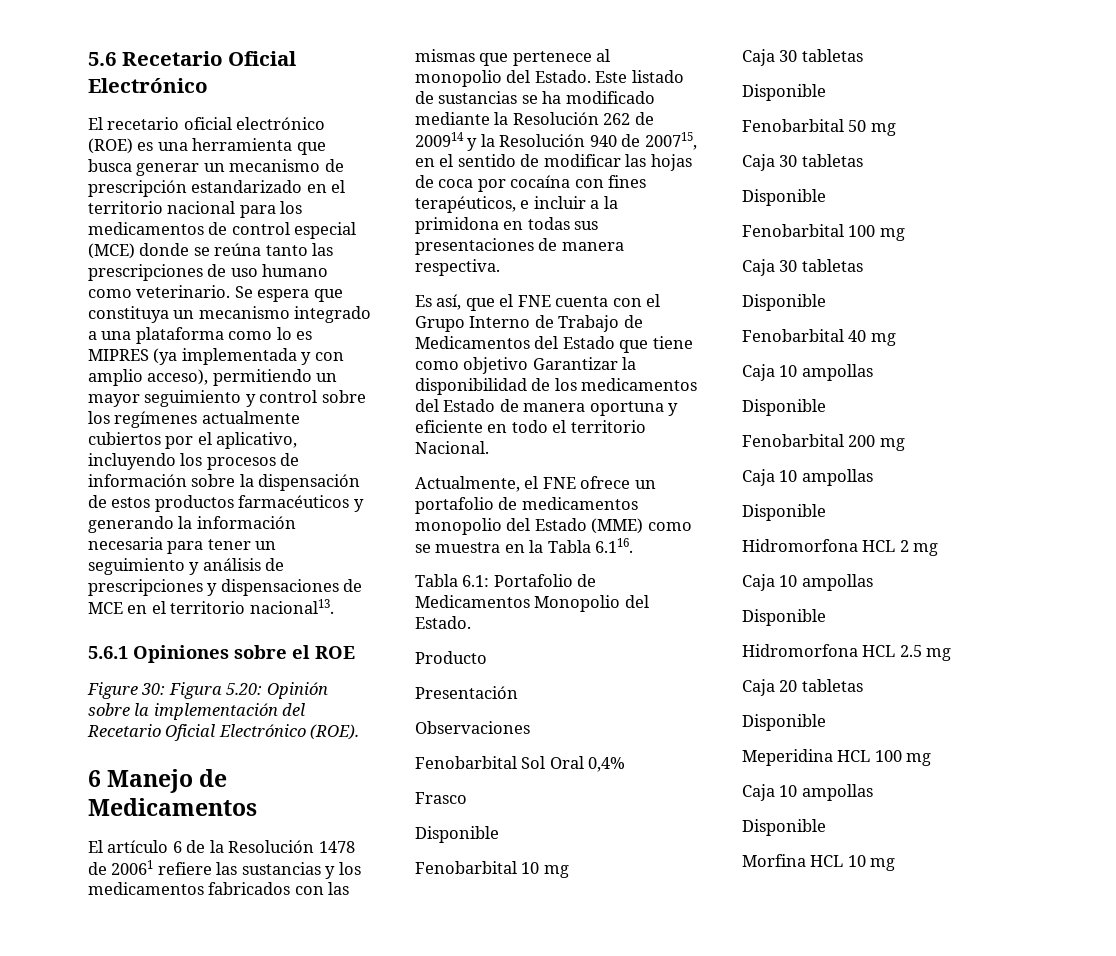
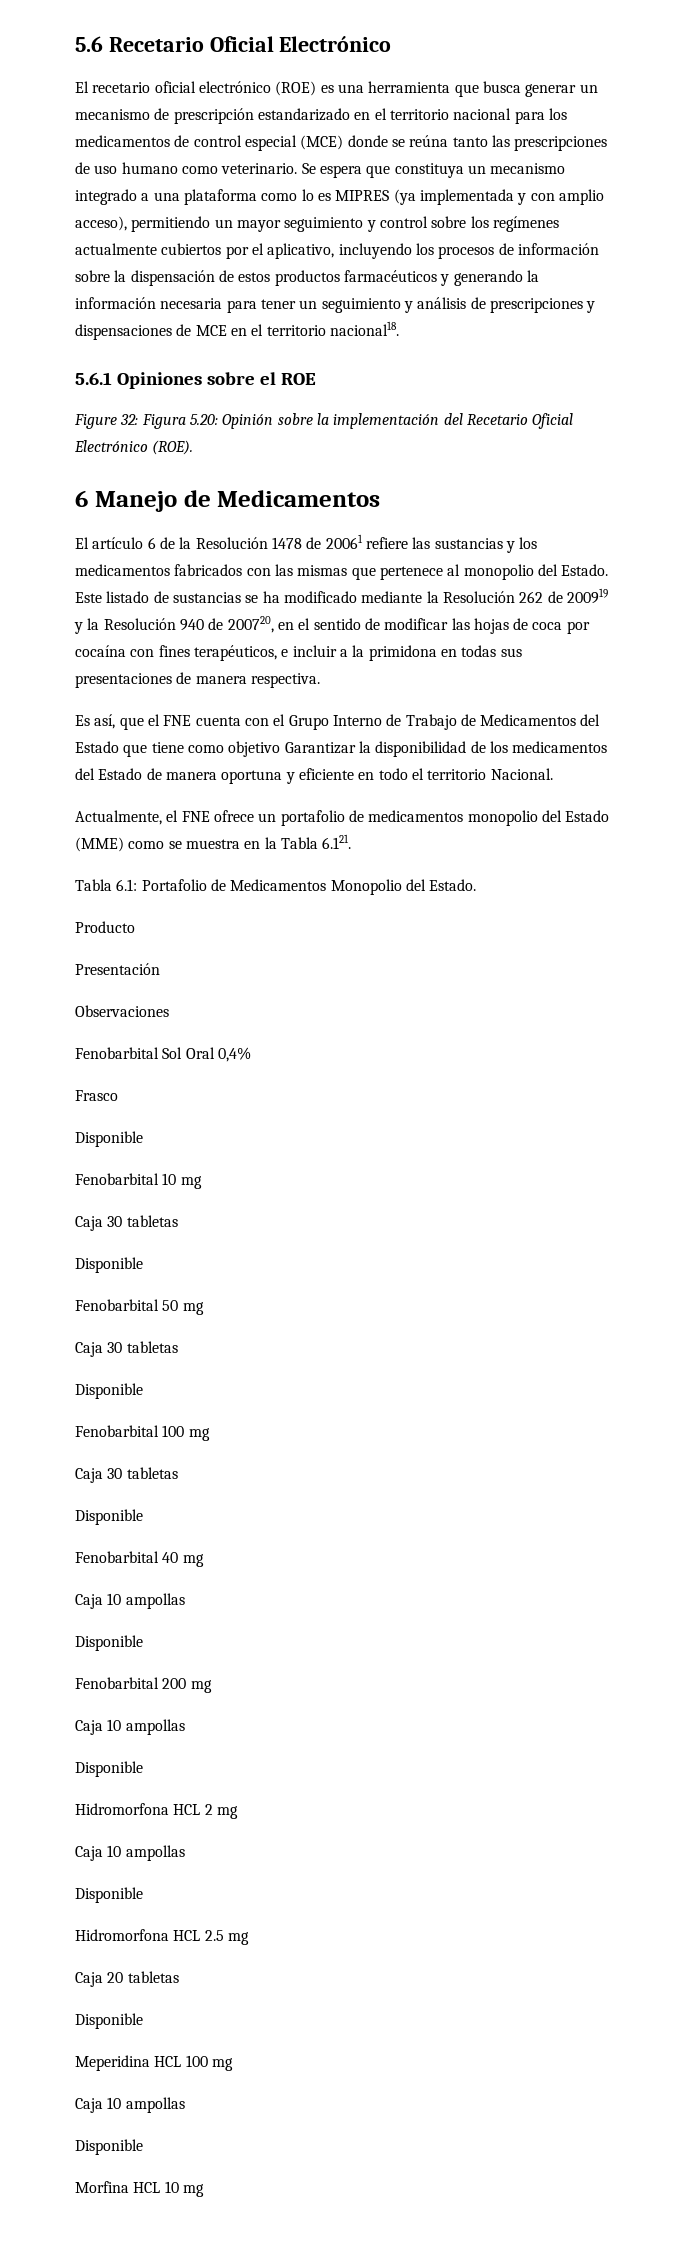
[249,599,334,614] nacional13. -> [329,321,399,336] nacional18.
[141,683,166,695] 30: -> [120,414,139,425] 32:
[415,132,464,147] 200914 -> [566,588,608,604] 200919
[644,132,697,150] 200715, -> [227,616,274,633] 200720,
[595,538,634,553] 6.116. -> [322,834,352,849] 6.121.

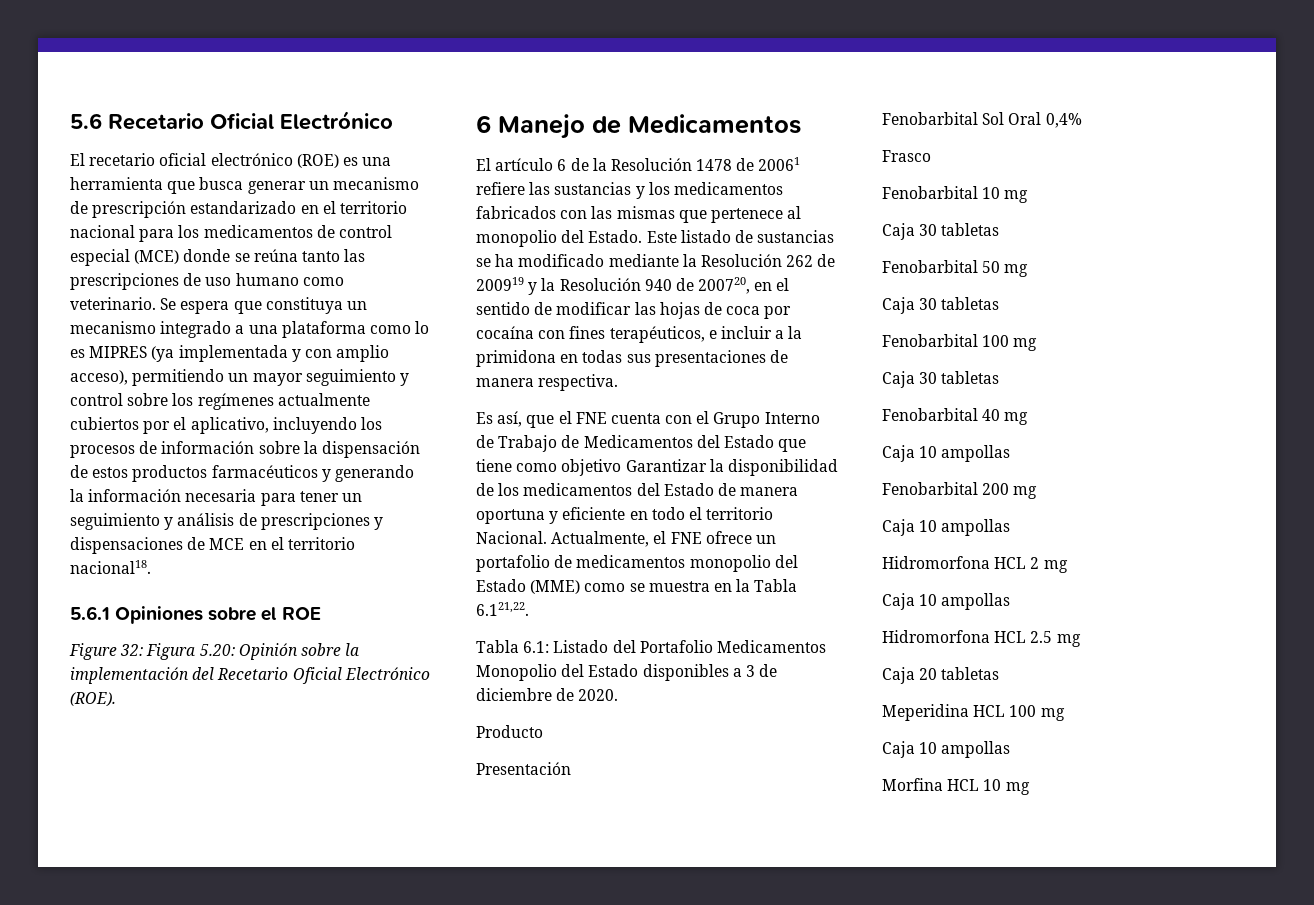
(553, 774) // -> (547, 537) none
[322,834,352,849] 6.121. -> [476,602,529,616] 6.121,22.
[141,879,477,895] Portafolio de Medicamentos Monopolio del Estado. -> [553,640,826,653] [476,664,778,681] [476,688,619,701] Listado del Portafolio Medicamentos Monopolio del Estado disponibles a 3 de diciembre de 2020.
[75,1005,169,1017] // Observaciones -> (571, 768) none
[75,1131,143,1147] // Disponible -> (931, 156) none
[75,1257,143,1273] // Disponible -> (1000, 229) none
[75,1383,143,1399] // Disponible -> (1000, 303) none
[75,1509,143,1525] // Disponible -> (1000, 377) none
[75,1635,143,1651] // Disponible -> (1011, 453) none
[75,1761,143,1777] // Disponible -> (1011, 527) none
[75,1887,143,1903] // Disponible -> (1011, 601) none
[75,2013,143,2029] // Disponible -> (1000, 673) none
[75,2139,143,2155] // Disponible -> (1011, 749) none

